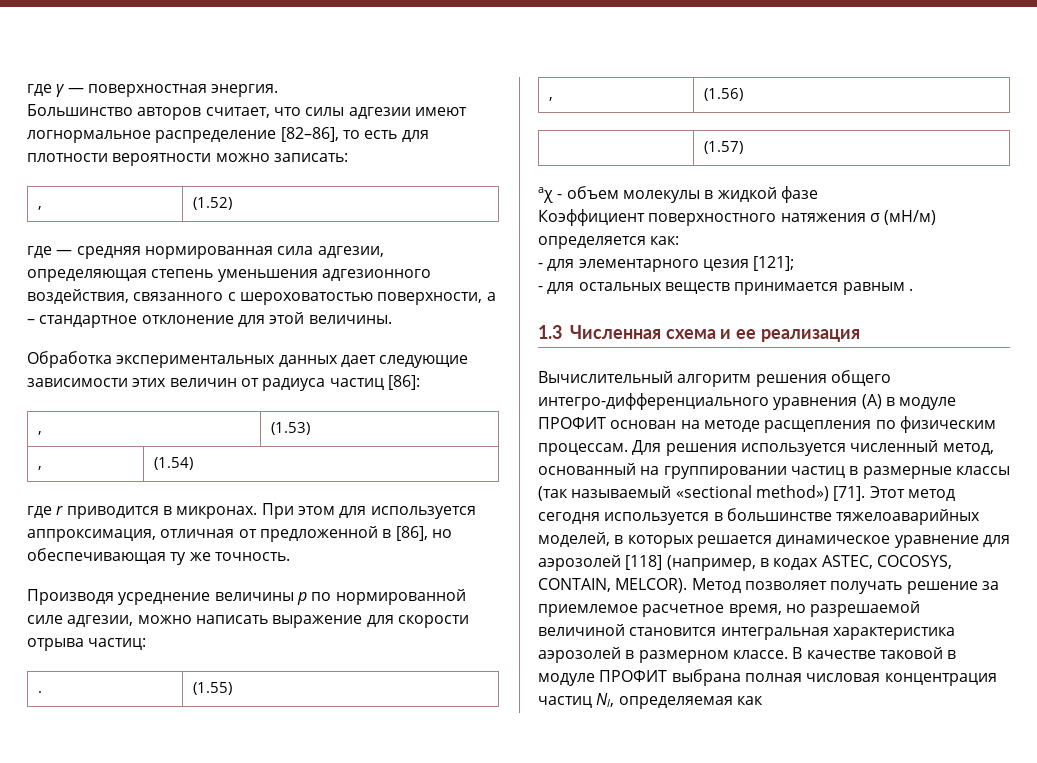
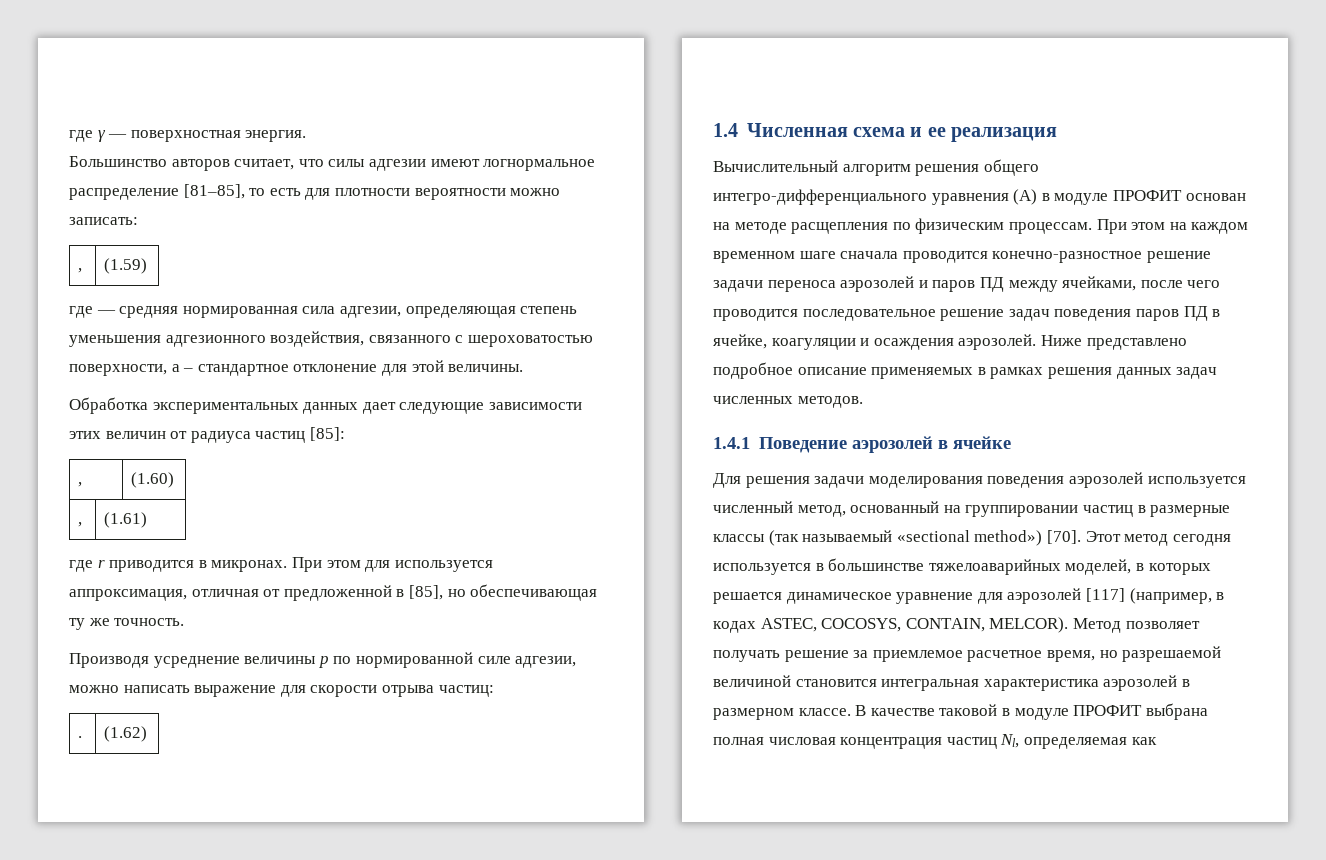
[280,127,339,142] [82–86], -> [183,184,245,199] [81–85],
[193,197,233,210] (1.52) -> [104,258,148,274] (1.59)
[387,375,420,390] [38,431,43,435] [271,422,311,435] [38,466,43,470] [154,457,194,470] [86]: // , | (1.53) // , | (1.54) -> [309,427,345,441] [78,482,83,487] [131,472,175,488] [78,522,83,527] [104,512,148,528] [85]: // , | (1.60) // , | (1.61)
[395,526,428,541] [86], -> [408,585,443,600] [85],
[193,682,233,695] [549,97,554,101] [704,88,744,101] [704,141,744,154] [538,186,818,203] [538,209,937,226] [538,236,680,249] [538,256,795,272] [538,282,913,295] [538,325,562,339] (1.55) // , | (1.56) // | (1.57) // aχ - объем молекулы в жидкой фазе // Коэффициент поверхностного натяжения σ (мН/м) определяется как: // - для элементарного цезия [121]; // - для остальных веществ принимается равным . // 1.3 -> [104,726,148,742] [713,123,738,137] (1.62) // 1.4
[632,440,737,456] Для решения -> [1096,219,1249,234] [713,251,1211,263] [713,276,1221,292] [713,306,1221,321] [713,334,1187,350] [713,362,1218,379] [713,396,863,408] [713,436,1011,453] [713,472,1143,488] При этом на каждом временном шаге сначала проводится конечно-разностное решение задачи переноса аэрозолей и паров ПД между ячейками, после чего проводится последовательное решение задач поведения паров ПД в ячейке, коагуляции и осаждения аэрозолей. Ниже представлено подробное описание применяемых в рамках решения данных задач численных методов. // 1.4.1 Поведение аэрозолей в ячейке // Для решения задачи моделирования поведения аэрозолей
[833,486,866,501] [71]. -> [1046,530,1081,544] [70].
[625,555,663,570] [118] -> [1085,588,1125,602] [117]

